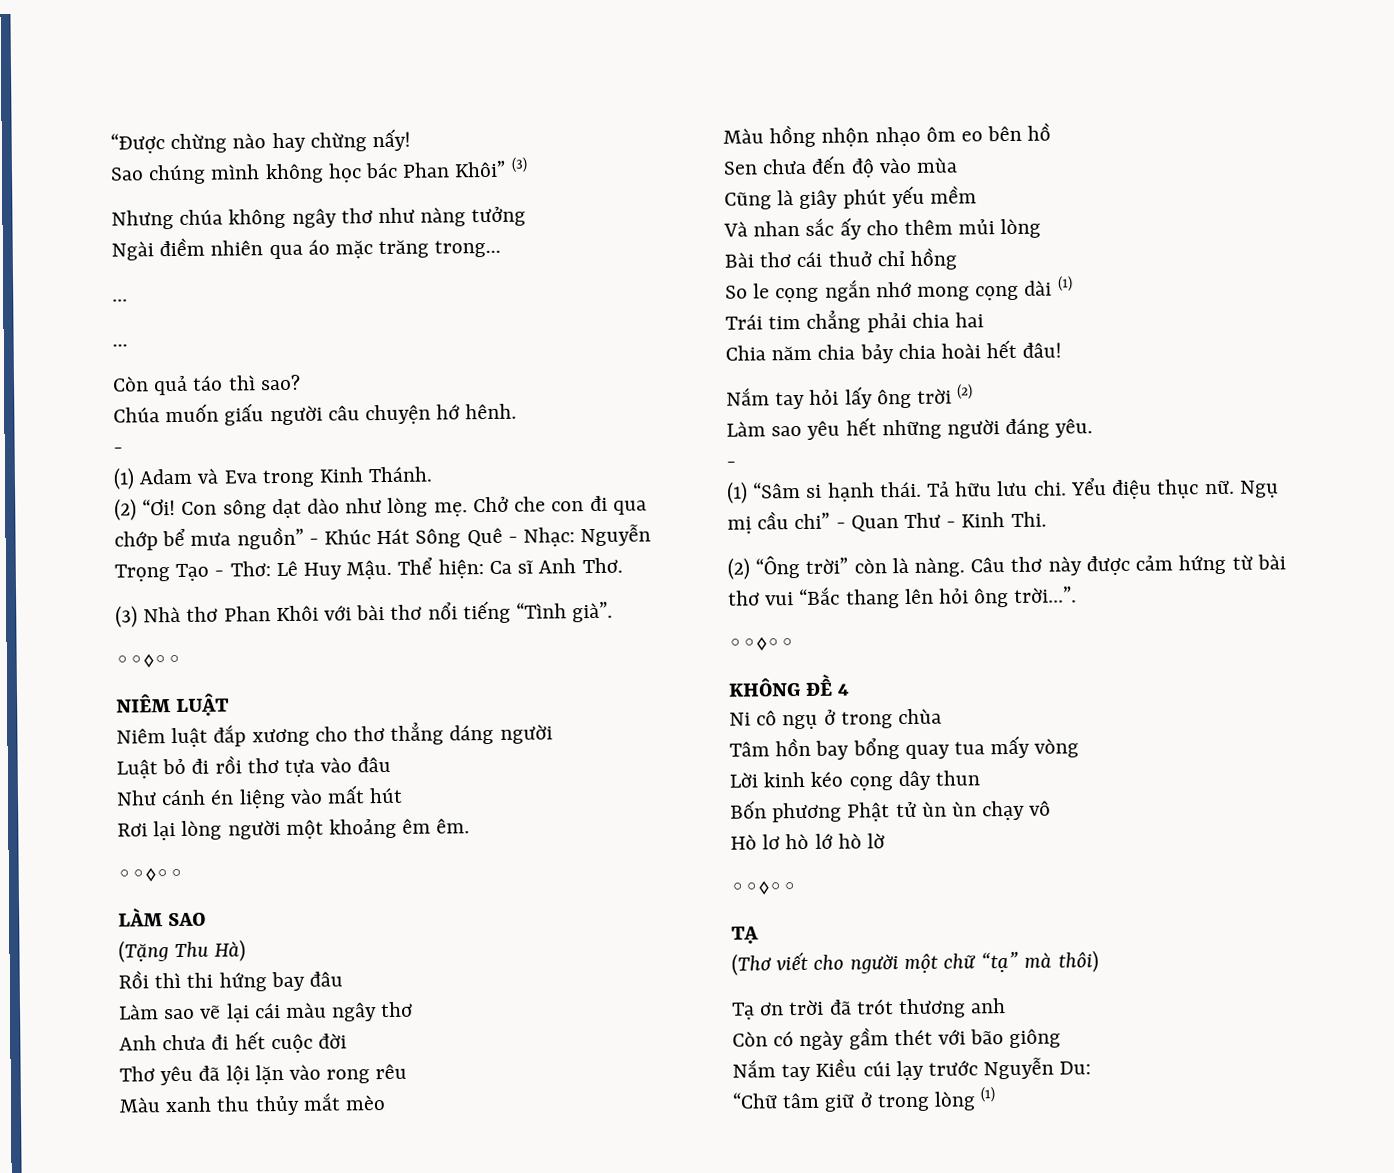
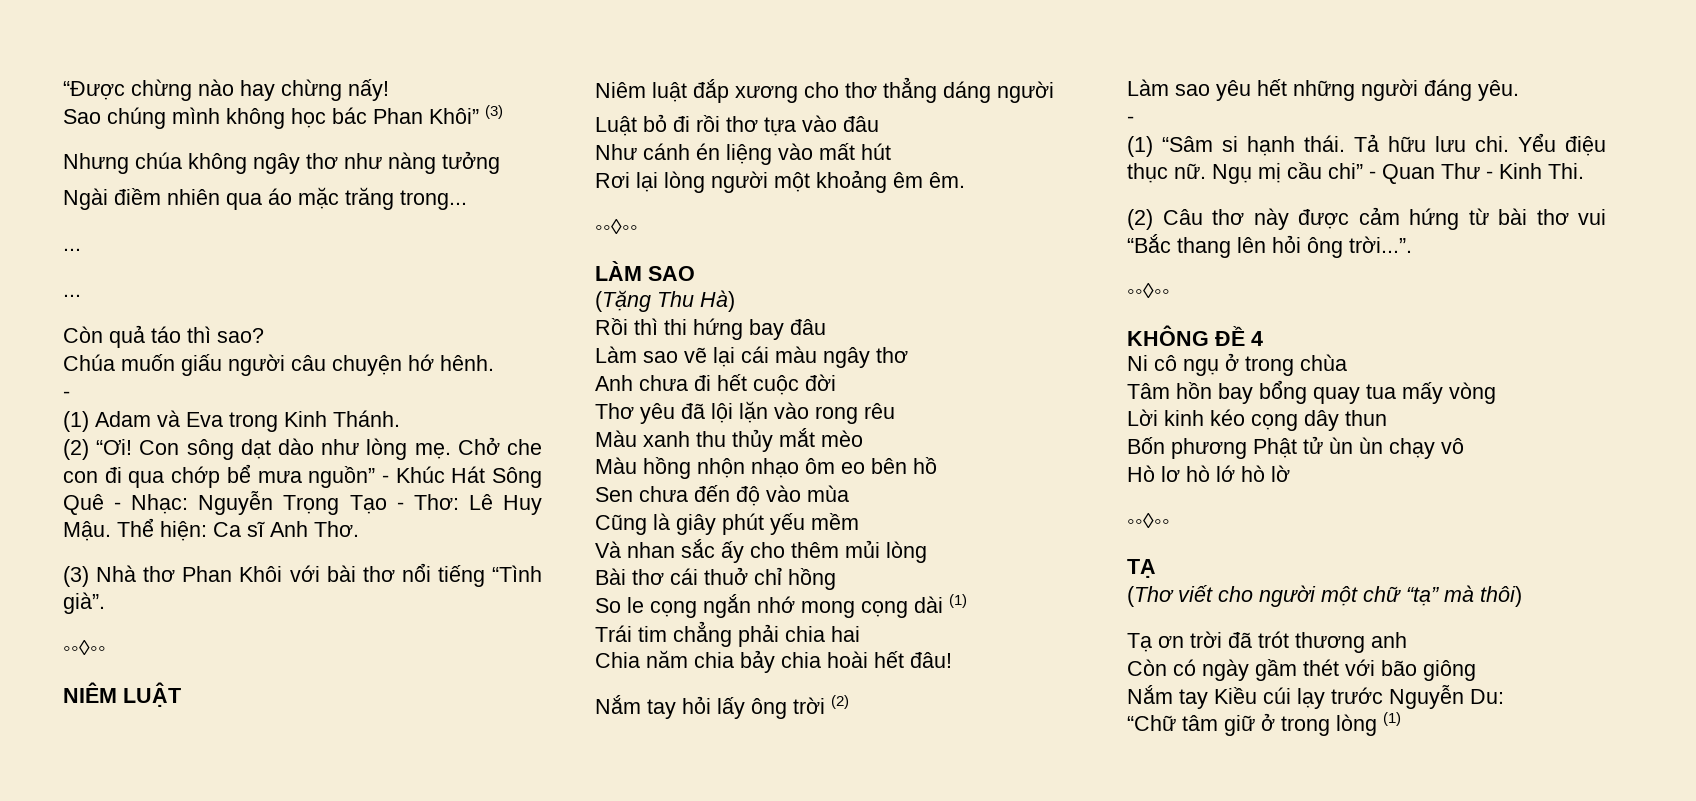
[755,556,966,579] “Ông trời” còn là nàng. -> (1153, 219) none

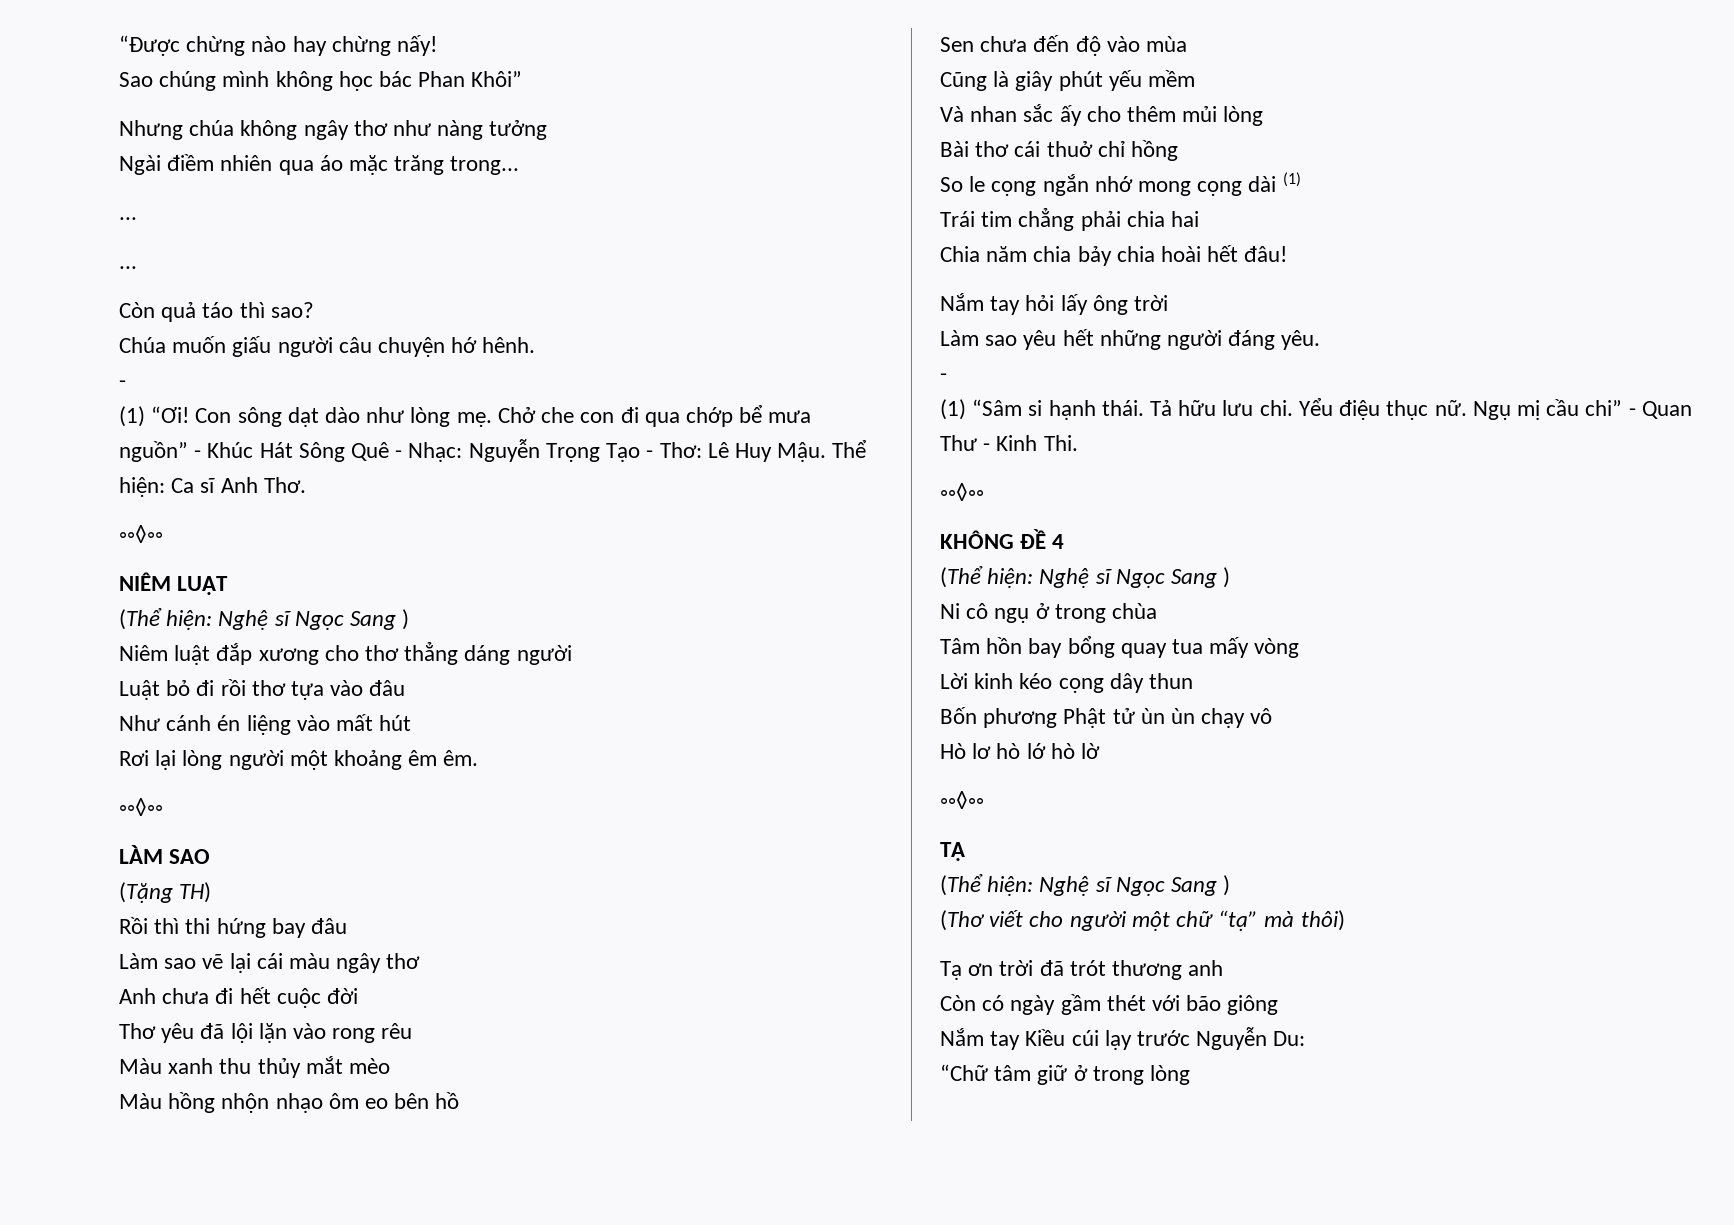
[485,105,503,119] (3) -> (523, 79) none
[95,410,400,432] [63,439,89,460] Adam và Eva trong Kinh Thánh. // (2) -> (145, 416) none
[63,563,543,587] [63,592,105,614] [63,640,106,655] [63,682,181,707] (3) Nhà thơ Phan Khôi với bài thơ nổi tiếng “Tình già”. // ◦◦◊◦◦ // NIÊM LUẬT -> [119,525,163,543] [119,572,229,595] [119,608,410,630] ◦◦◊◦◦ // NIÊM LUẬT // (Thể hiện: Nghệ sĩ Ngọc Sang )
[657,290,735,312] Thu Hà) -> [179,882,212,903] TH)
[831,695,849,709] (2) -> (1169, 303) none
[1127,207,1606,230] [1127,234,1412,258] [1127,283,1170,298] [1127,325,1263,346] (2) Câu thơ này được cảm hứng từ bài thơ vui “Bắc thang lên hỏi ông trời...”. // ◦◦◊◦◦ // KHÔNG ĐỀ 4 -> [940,483,984,501] [940,529,1065,549] [940,566,1231,588] ◦◦◊◦◦ // KHÔNG ĐỀ 4 // (Thể hiện: Nghệ sĩ Ngọc Sang )
(1156, 568) none -> [940,874,1231,896] // (Thể hiện: Nghệ sĩ Ngọc Sang )
[1383,712,1401,726] (1) -> (1191, 1075) none

